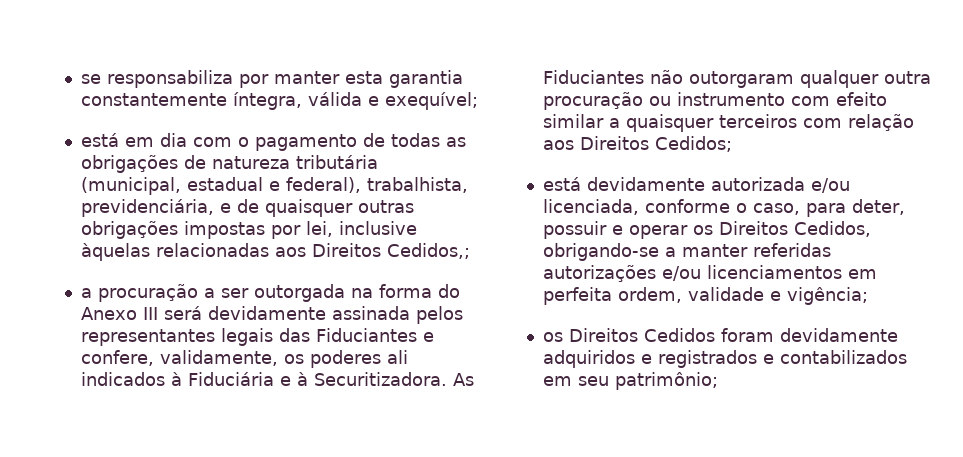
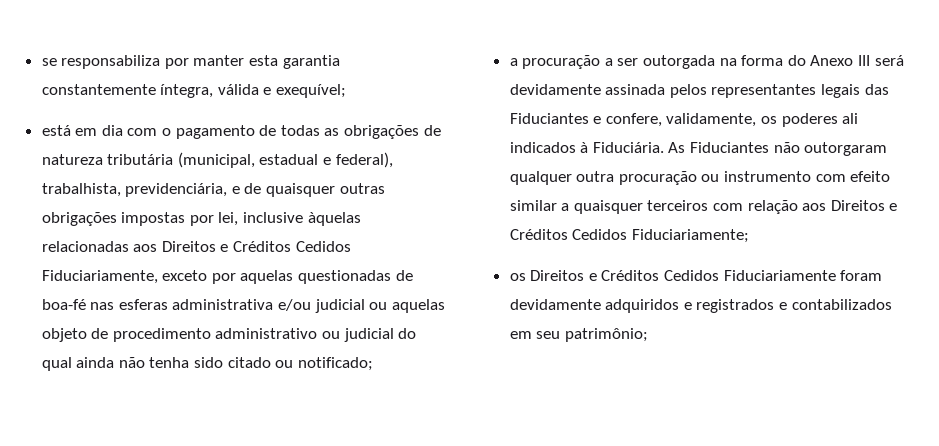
[386,243,470,259] Cedidos,; -> [220,241,351,252] [41,270,413,284] [41,299,445,313] [41,328,417,342] [41,357,373,371] e Créditos Cedidos Fiduciariamente, exceto por aquelas questionadas de boa-fé nas esferas administrativa e/ou judicial ou aquelas objeto de procedimento administrativo ou judicial do qual ainda não tenha sido citado ou notificado;
[187,372,447,386] Fiduciária e à Securitizadora. -> [592,142,664,153] Fiduciária.
[654,136,732,152] [542,177,850,193] [542,199,905,217] [542,221,871,239] [542,243,831,261] [542,265,877,282] [542,287,868,305] [542,328,715,342] Cedidos; // está devidamente autorizada e/ou licenciada, conforme o caso, para deter, possuir e operar os Direitos Cedidos, obrigando-se a manter referidas autorizações e/ou licenciamentos em perfeita ordem, validade e vigência; // os Direitos Cedidos -> [889,203,898,211] [509,229,749,243] [509,270,836,281] e Créditos Cedidos Fiduciariamente; // os Direitos e Créditos Cedidos Fiduciariamente

